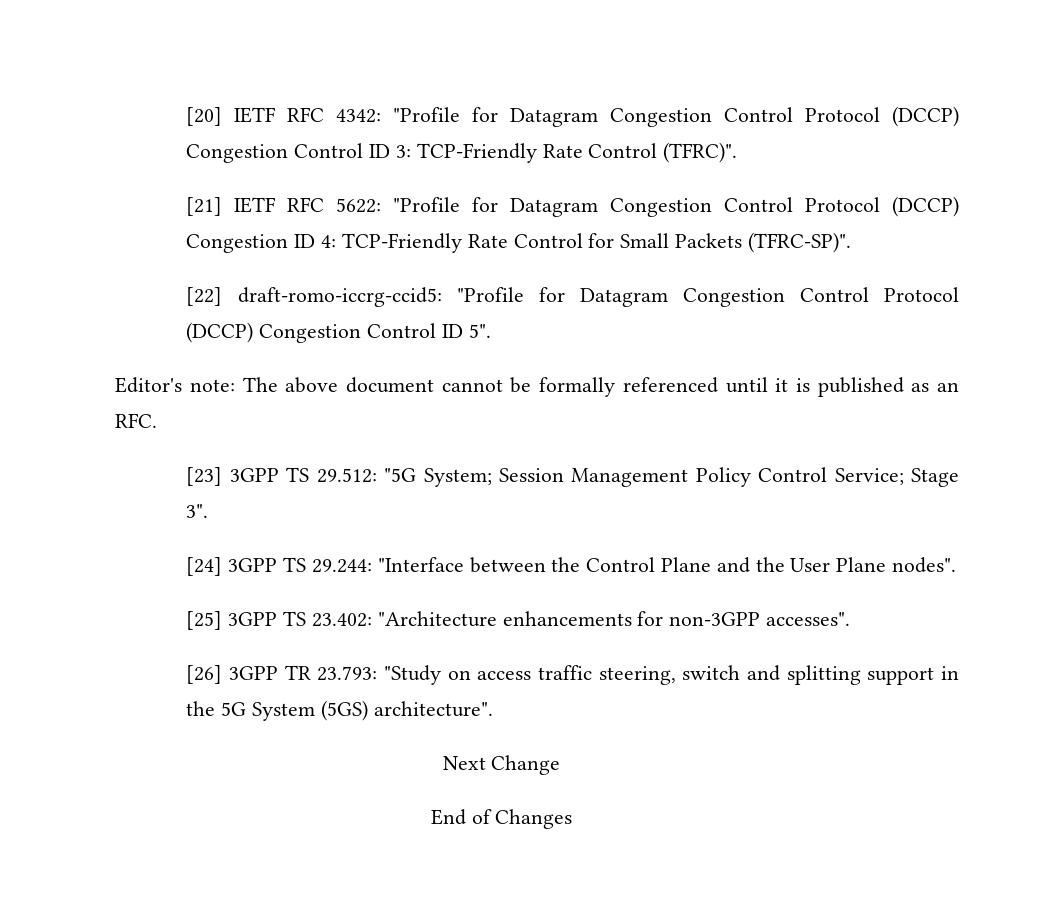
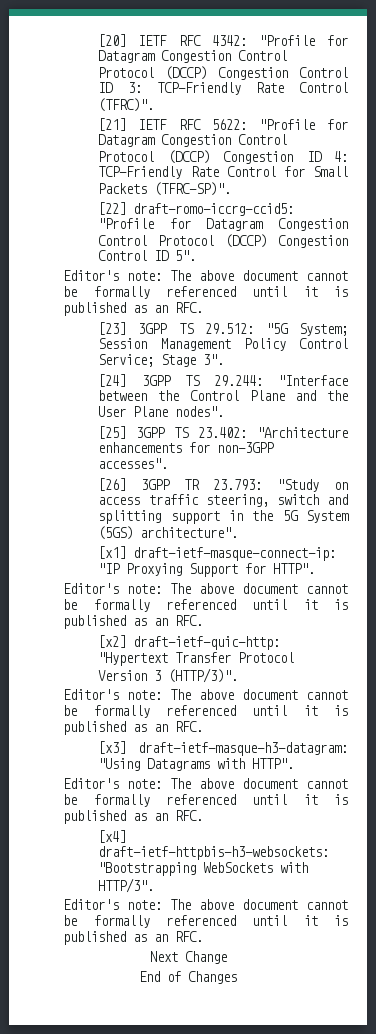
(493, 709) none -> [98,546,337,561] [98,563,316,577] [63,583,348,594] [63,599,348,612] [63,615,204,629] [98,635,281,650] [98,652,295,666] [98,668,239,683] [63,689,348,700] [63,705,348,718] [63,721,204,735] [98,741,348,756] [98,758,295,771] [63,778,348,789] [63,794,348,807] [63,810,204,824] [98,830,127,843] [98,846,330,860] [98,862,309,876] [98,878,155,893] [63,899,348,910] [63,915,348,928] [63,931,204,945] // [x1] draft-ietf-masque-connect-ip: "IP Proxying Support for HTTP". // Editor's note: The above document cannot be formally referenced until it is published as an RFC. // [x2] draft-ietf-quic-http: "Hypertext Transfer Protocol Version 3 (HTTP/3)". // Editor's note: The above document cannot be formally referenced until it is published as an RFC. // [x3] draft-ietf-masque-h3-datagram: "Using Datagrams with HTTP". // Editor's note: The above document cannot be formally referenced until it is published as an RFC. // [x4] draft-ietf-httpbis-h3-websockets: "Bootstrapping WebSockets with HTTP/3". // Editor's note: The above document cannot be formally referenced until it is published as an RFC.

